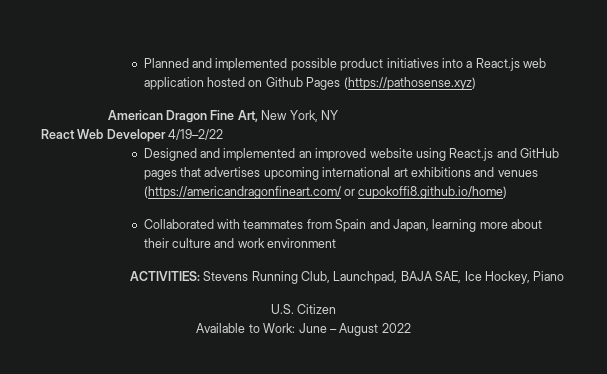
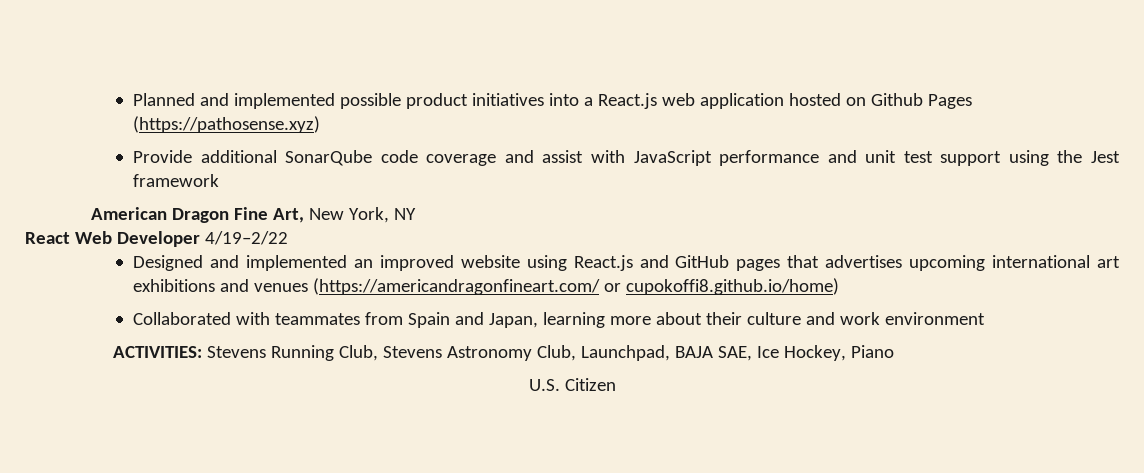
(476, 83) none -> [133,150,1120,166] [133,174,220,187] // Provide additional SonarQube code coverage and assist with JavaScript performance and unit test support using the Jest framework
(331, 277) none -> [382,345,576,361] Stevens Astronomy Club,
[196,323,411,336] // Available to Work: June – August 2022 -> (616, 384) none

